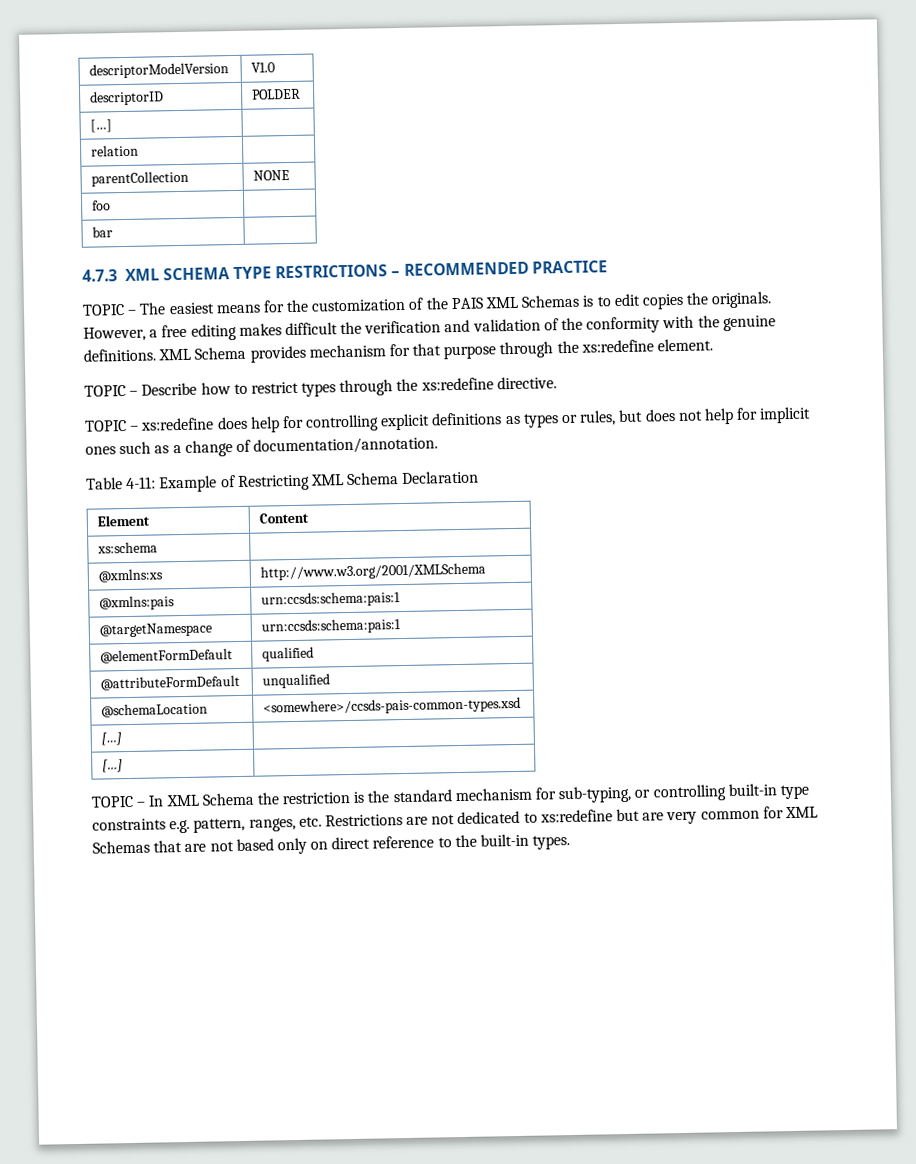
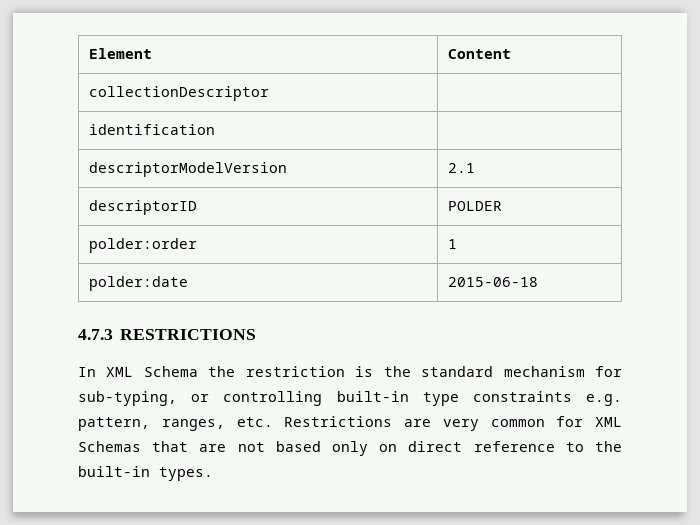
(89, 70) none -> [89,48,153,59] [448,49,512,59] [89,86,270,101] [89,124,216,135] Element | Content // collectionDescriptor | // identification | //
[251,62,276,73] V1.0 -> [448,163,476,173] 2.1
[90,119,113,133] [91,144,140,157] [91,170,190,187] [253,169,291,181] [92,200,112,211] [92,226,114,238] [82,260,608,282] [82,291,773,316] [83,315,776,342] [83,338,714,363] [84,376,557,397] [85,406,812,433] [85,436,439,457] [86,470,480,493] [97,514,151,527] [259,512,310,524] [97,541,159,554] [98,568,164,583] [260,562,487,581] [99,595,176,611] [261,591,402,608] [99,622,213,638] [261,618,402,635] [100,648,234,664] [262,646,315,662] [100,674,241,691] [262,673,331,689] [101,702,209,718] [263,696,522,716] [101,732,123,746] [102,759,124,773] [91,795,147,808] […] | // relation | // parentCollection | NONE // foo | // bar | // 4.7.3 XML SCHEMA TYPE RESTRICTIONS – RECOMMENDED PRACTICE // TOPIC – The easiest means for the customization of the PAIS XML Schemas is to edit copies the originals. However, a free editing makes difficult the verification and validation of the conformity with the genuine definitions. XML Schema provides mechanism for that purpose through the xs:redefine element. // TOPIC – Describe how to restrict types through the xs:redefine directive. // TOPIC – xs:redefine does help for controlling explicit definitions as types or rules, but does not help for implicit ones such as a change of documentation/annotation. // Table 4-11: Example of Restricting XML Schema Declaration // Element | Content // xs:schema | // @xmlns:xs | http://www.w3.org/2001/XMLSchema // @xmlns:pais | urn:ccsds:schema:pais:1 // @targetNamespace | urn:ccsds:schema:pais:1 // @elementFormDefault | qualified // @attributeFormDefault | unqualified // @schemaLocation | <somewhere>/ccsds-pais-common-types.xsd // […] | // […] | // TOPIC – -> [89,238,198,253] [448,239,458,249] [89,276,189,291] [448,277,539,287] [78,329,257,340] polder:order | 1 // polder:date | 2015-06-18 // 4.7.3 RESTRICTIONS //
[431,808,665,825] not dedicated to xs:redefine but are -> (431, 423) none

